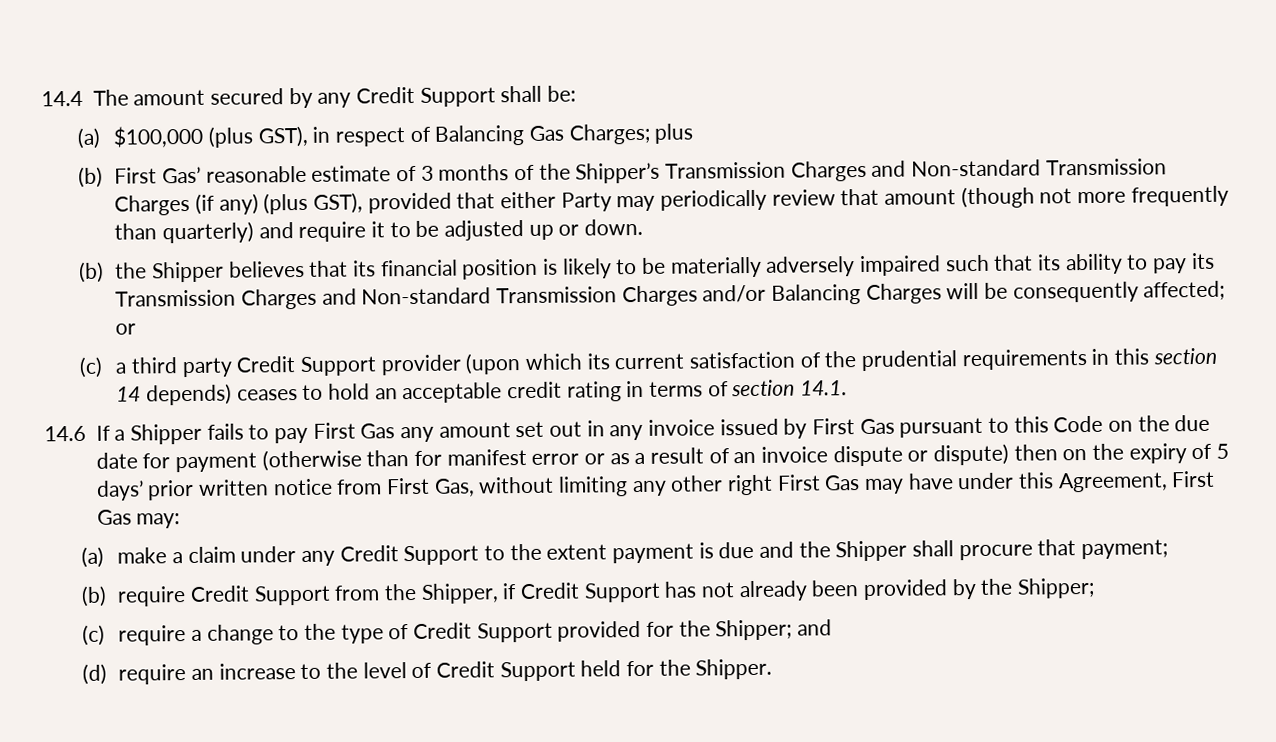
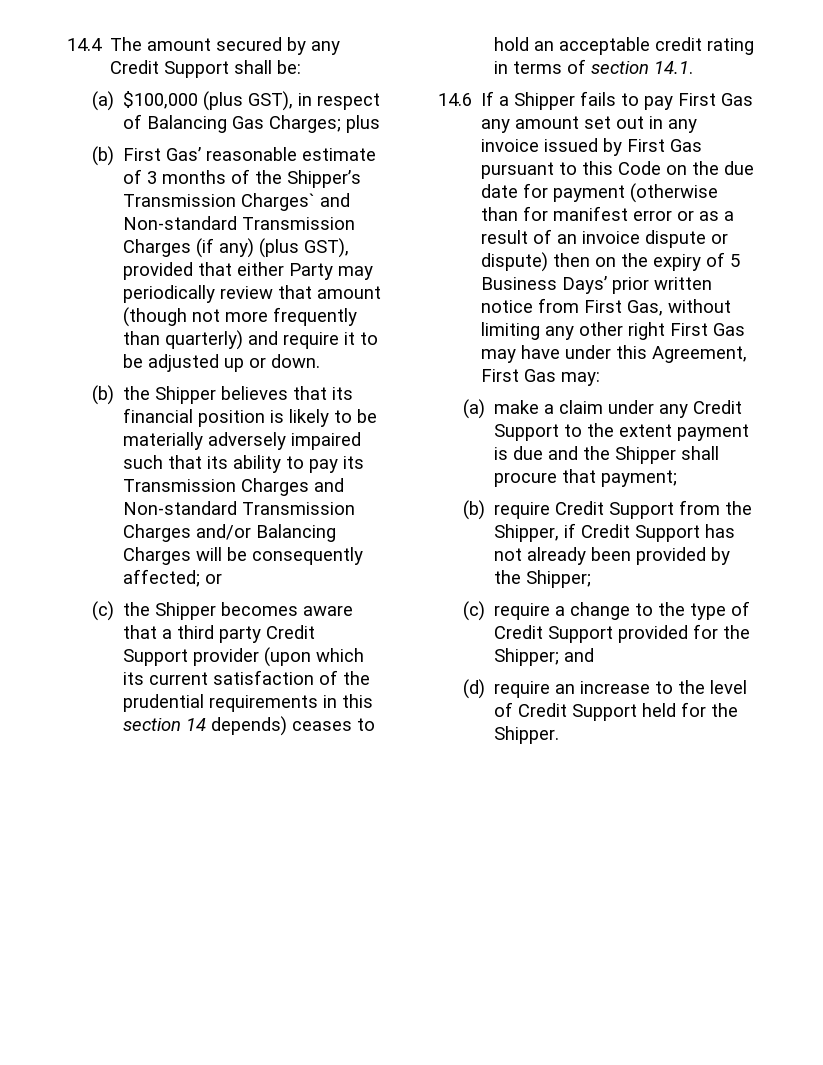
[790,160,867,182] Charges -> [241,193,316,211] Charges`
(104, 367) none -> [123,602,354,620] [123,625,158,639] the Shipper becomes aware that
[95,480,144,501] days’ -> [481,276,608,294] Business Days’

